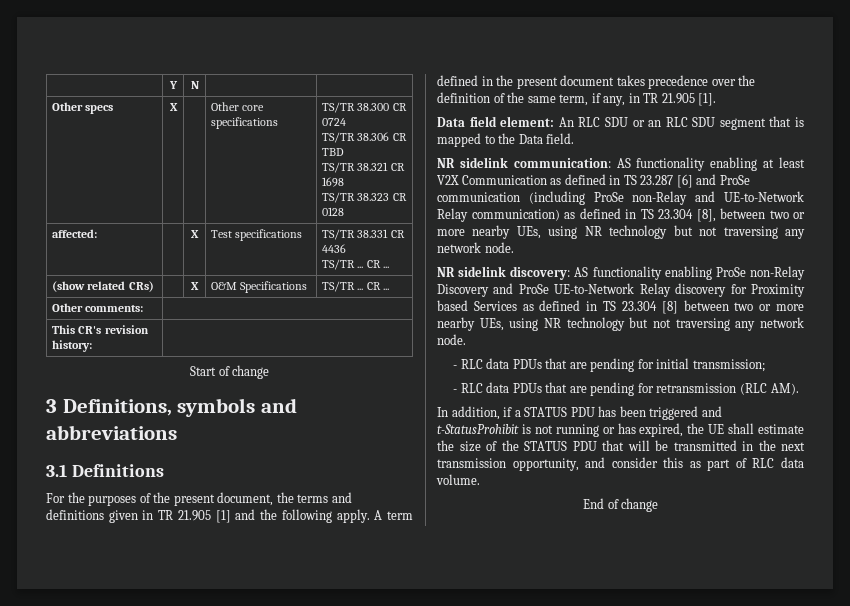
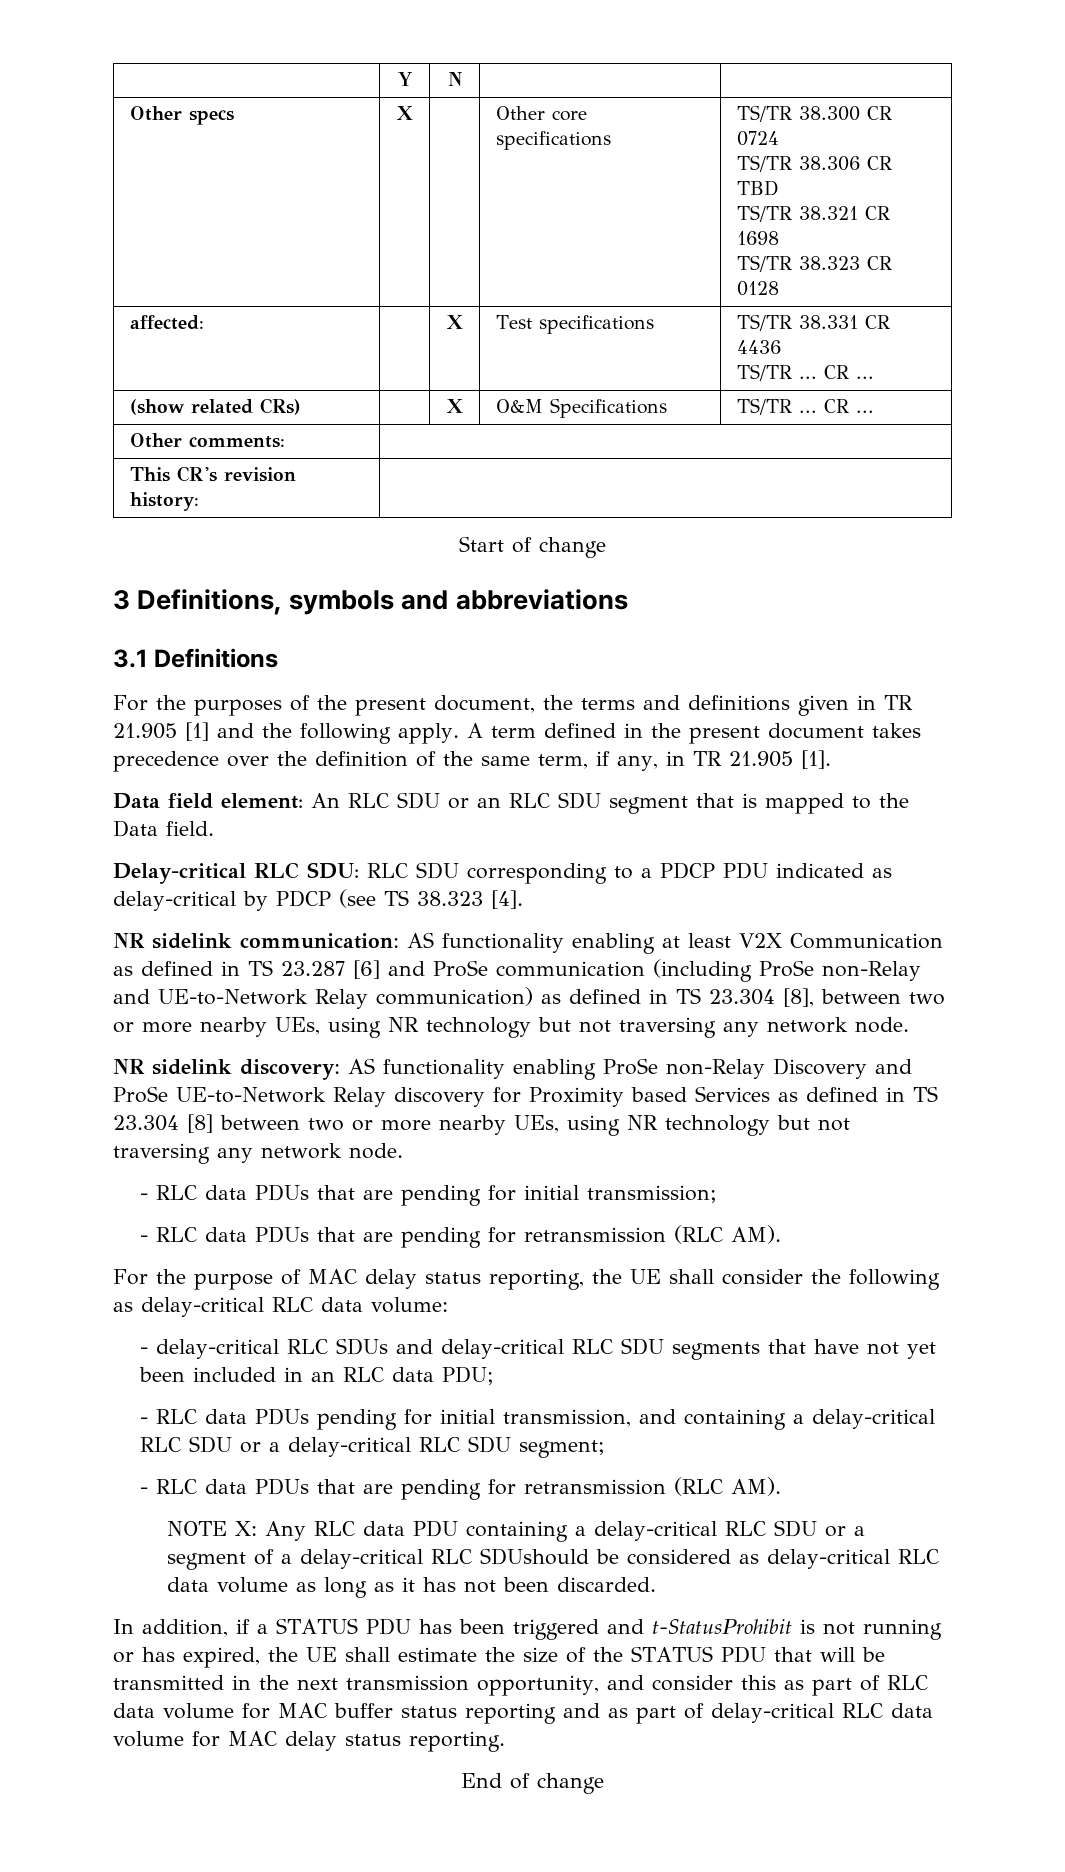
(575, 138) none -> [113,862,892,884] [113,889,523,911] // Delay-critical RLC SDU: RLC SDU corresponding to a PDCP PDU indicated as delay-critical by PDCP (see TS 38.323 [4].
(799, 389) none -> [113,1269,940,1290] [113,1297,448,1317] [140,1338,937,1360] [139,1366,495,1385] [140,1408,936,1430] [140,1436,606,1458] [140,1477,782,1500] [167,1520,866,1542] [167,1548,940,1570] [167,1577,657,1598] // For the purpose of MAC delay status reporting, the UE shall consider the following as delay-critical RLC data volume: // - delay-critical RLC SDUs and delay-critical RLC SDU segments that have not yet been included in an RLC data PDU; // - RLC data PDUs pending for initial transmission, and containing a delay-critical RLC SDU or a delay-critical RLC SDU segment; // - RLC data PDUs that are pending for retransmission (RLC AM). // NOTE X: Any RLC data PDU containing a delay-critical RLC SDU or a segment of a delay-critical RLC SDUshould be considered as delay-critical RLC data volume as long as it has not been discarded.
[436,474,480,485] volume. -> [163,1703,933,1724] [113,1731,505,1752] volume for MAC buffer status reporting and as part of delay-critical RLC data volume for MAC delay status reporting.

